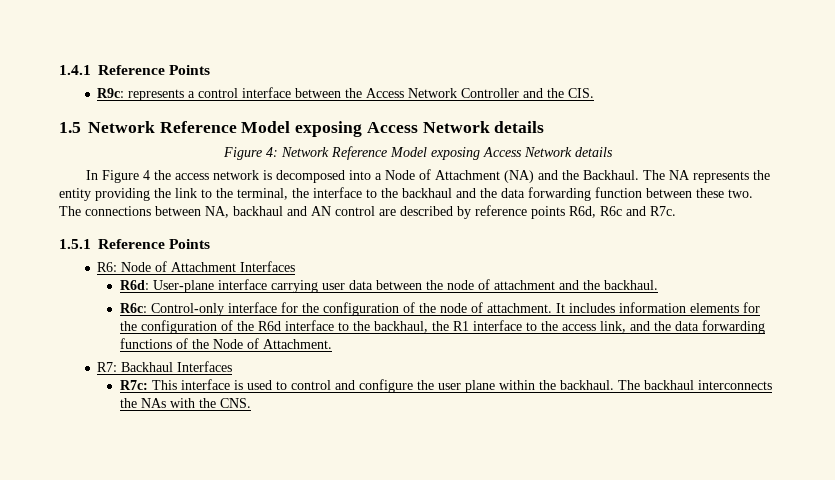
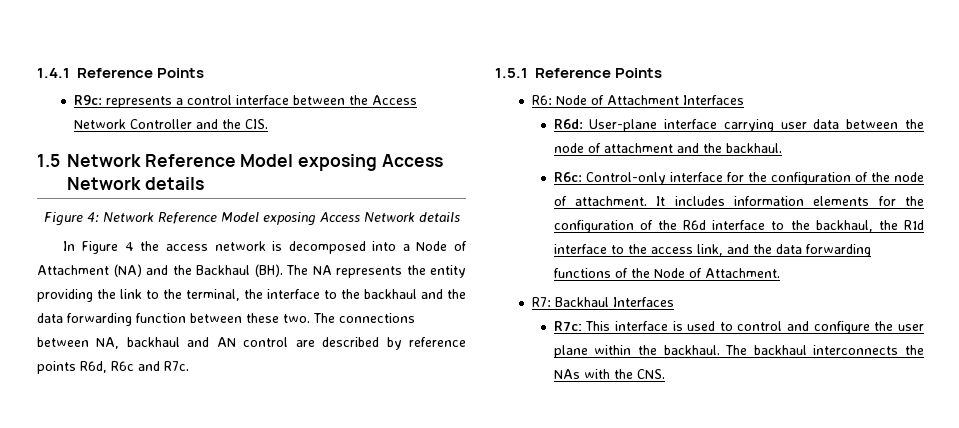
[582,170,639,180] Backhaul. -> [196,264,283,277] Backhaul (BH).
[452,321,469,331] R1 -> [904,220,924,230] R1d

